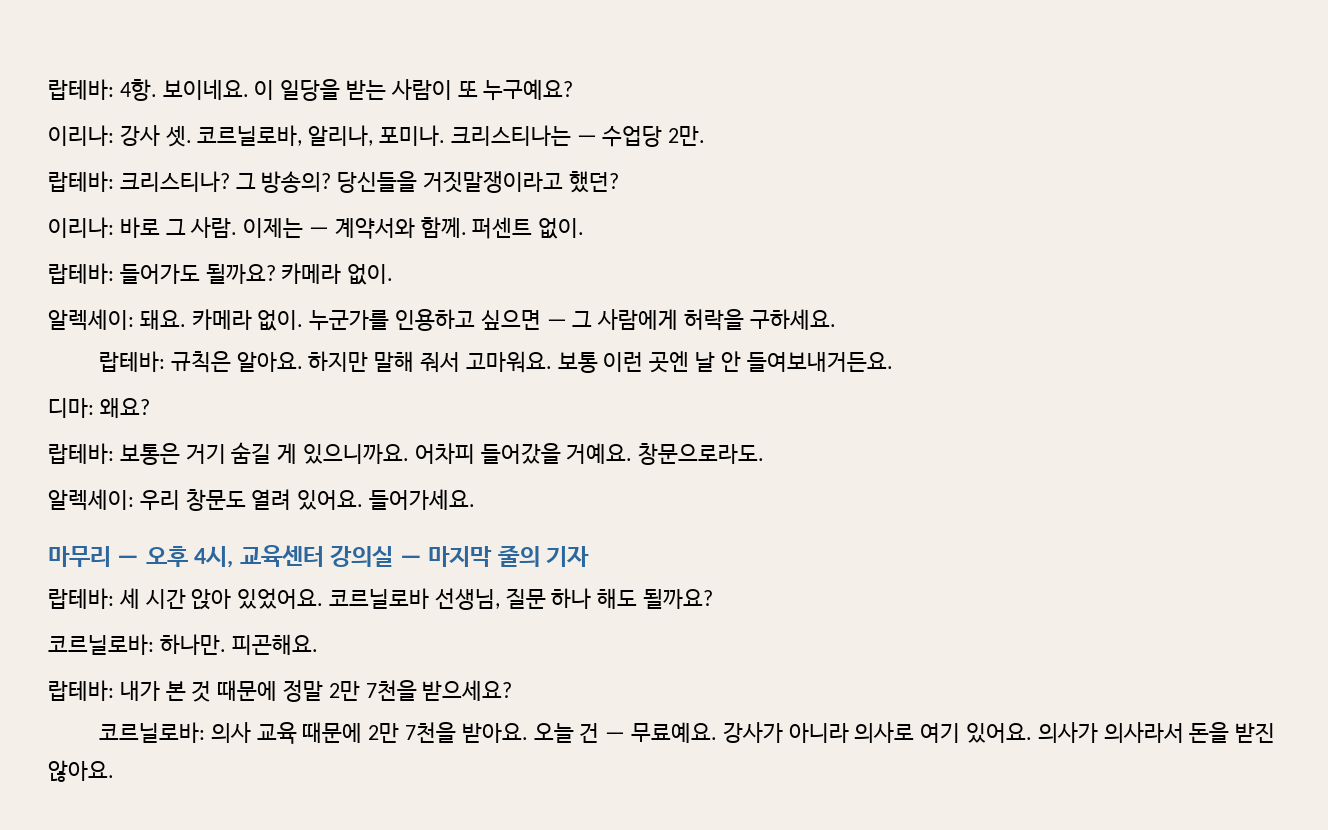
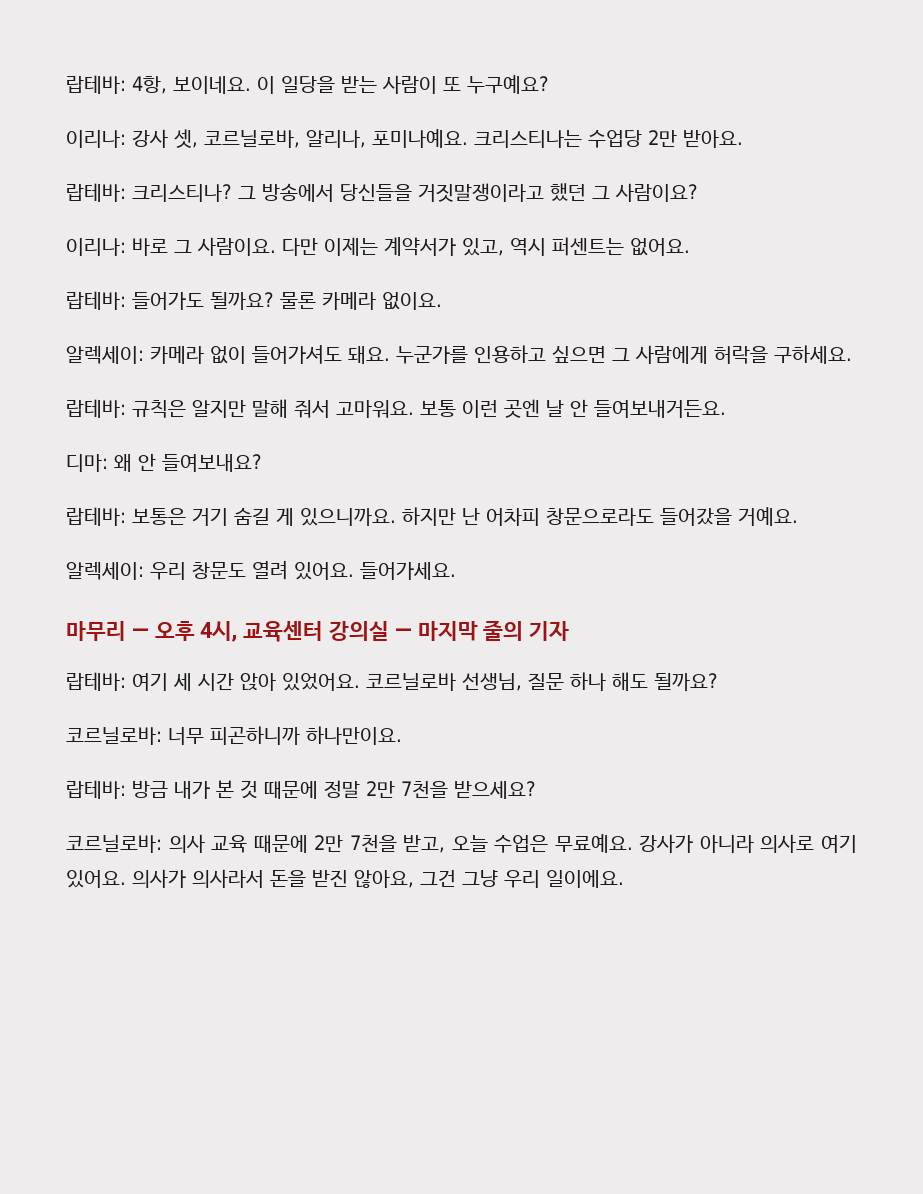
[48,79,157,101] 랍테바: 4항. -> [66,75,167,94] 랍테바: 4항,
[165,126,192,147] 셋. -> [174,129,198,148] 셋,
[379,125,706,147] 포미나. 크리스티나는 — 수업당 2만. -> [372,129,743,148] 포미나예요. 크리스티나는 수업당 2만 받아요.
[261,171,332,193] 방송의? -> [262,183,334,202] 방송에서
[568,171,619,193] 했던? -> [550,183,698,202] 했던 그 사람이요?
[190,217,585,239] [48,263,394,285] [48,309,304,331] 사람. 이제는 — 계약서와 함께. 퍼센트 없이. // 랍테바: 들어가도 될까요? 카메라 없이. // 알렉세이: 돼요. 카메라 없이. -> [197,237,690,256] [66,291,442,310] [66,345,390,364] 사람이요. 다만 이제는 계약서가 있고, 역시 퍼센트는 없어요. // 랍테바: 들어가도 될까요? 물론 카메라 없이요. // 알렉세이: 카메라 없이 들어가셔도 돼요.
[546,319,567,327] — -> (606, 354) none
[236,351,369,372] 알아요. 하지만 -> [192,400,246,418] 알지만
[99,398,150,418] 왜요? -> [114,453,262,472] 왜 안 들여보내요?
[414,443,475,464] 어차피 -> [402,507,654,526] 하지만 난 어차피 창문으로라도
[638,443,765,465] 창문으로라도. -> (798, 516) none
(114, 598) none -> [132,673,168,691] 여기
[159,634,318,655] [48,680,114,701] 하나만. 피곤해요. // 랍테바: -> [168,726,402,745] [66,780,168,799] 너무 피곤하니까 하나만이요. // 랍테바: 방금
[461,723,626,743] 받아요. 오늘 건 — -> [403,835,549,853] 받고, 오늘 수업은
[48,760,114,782] 않아요. -> [354,870,624,888] 않아요, 그건 그냥 우리 일이에요.

